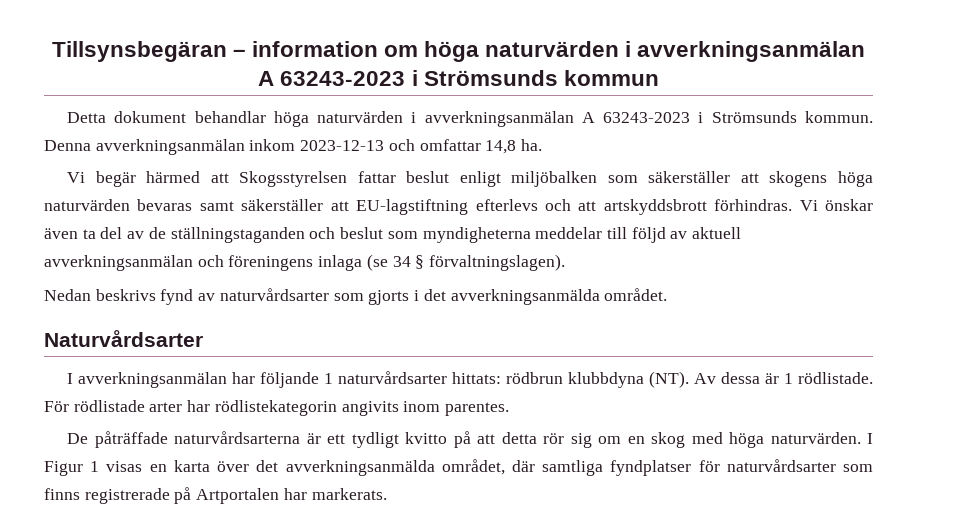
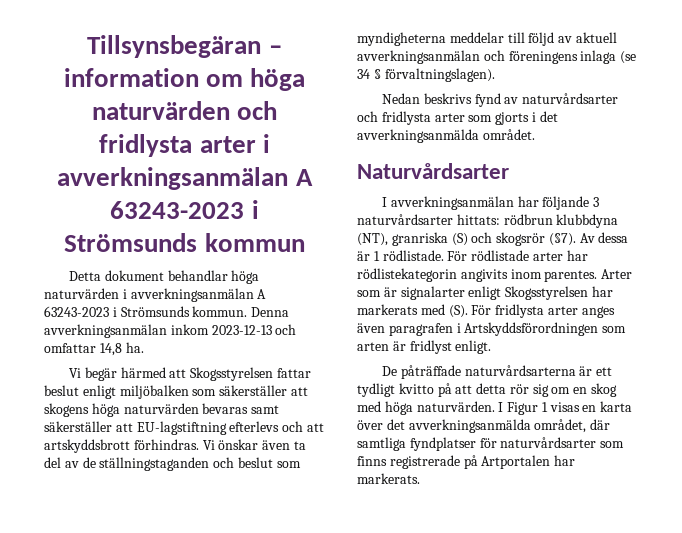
(620, 49) none -> [237,101,278,120] [99,134,256,157] och fridlysta arter
(329, 294) none -> [357,111,465,125] och fridlysta arter
[324,373,334,384] 1 -> [593,197,600,207] 3
[649,371,690,388] (NT). -> [357,232,576,246] (NT), granriska (S) och skogsrör (§7).
(510, 409) none -> [601,269,633,279] [357,286,613,300] [357,304,615,318] [357,322,627,336] [357,340,492,354] Arter som är signalarter enligt Skogsstyrelsen har markerats med (S). För fridlysta arter anges även paragrafen i Artskyddsförordningen som arten är fridlyst enligt.

